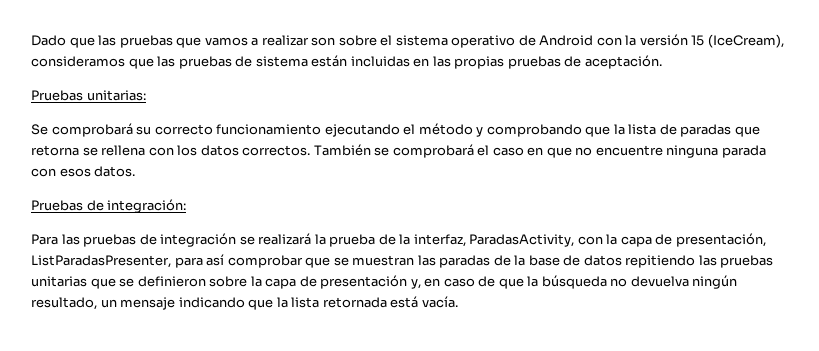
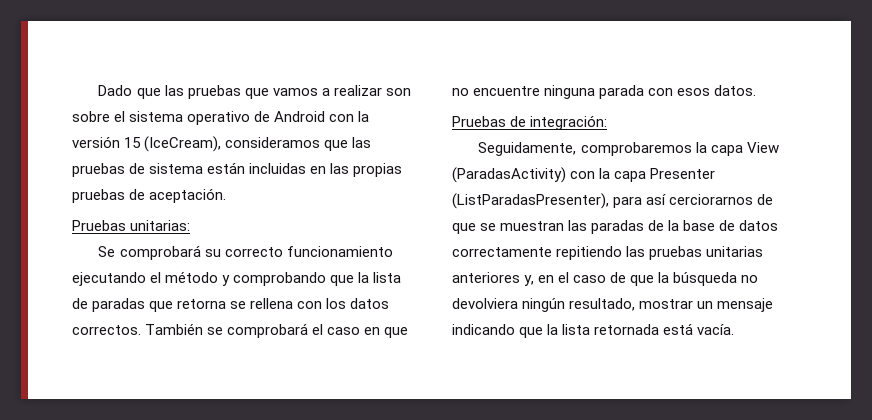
[31,233,766,247] [31,254,303,268] Para las pruebas de integración se realizará la prueba de la interfaz, ParadasActivity, con la capa de presentación, ListParadasPresenter, para así comprobar -> [478,142,779,156] [452,167,716,183] [452,193,774,209] Seguidamente, comprobaremos la capa View (ParadasActivity) con la capa Presenter (ListParadasPresenter), para así cerciorarnos de
(622, 260) none -> [452,247,552,257] correctamente
[90,275,408,289] que se definieron sobre la capa de presentación -> [452,272,520,283] anteriores
(441, 282) none -> [558,272,570,283] el
[630,276,689,287] devuelva -> [452,298,518,309] devolviera
(97, 303) none -> [639,299,694,309] mostrar

